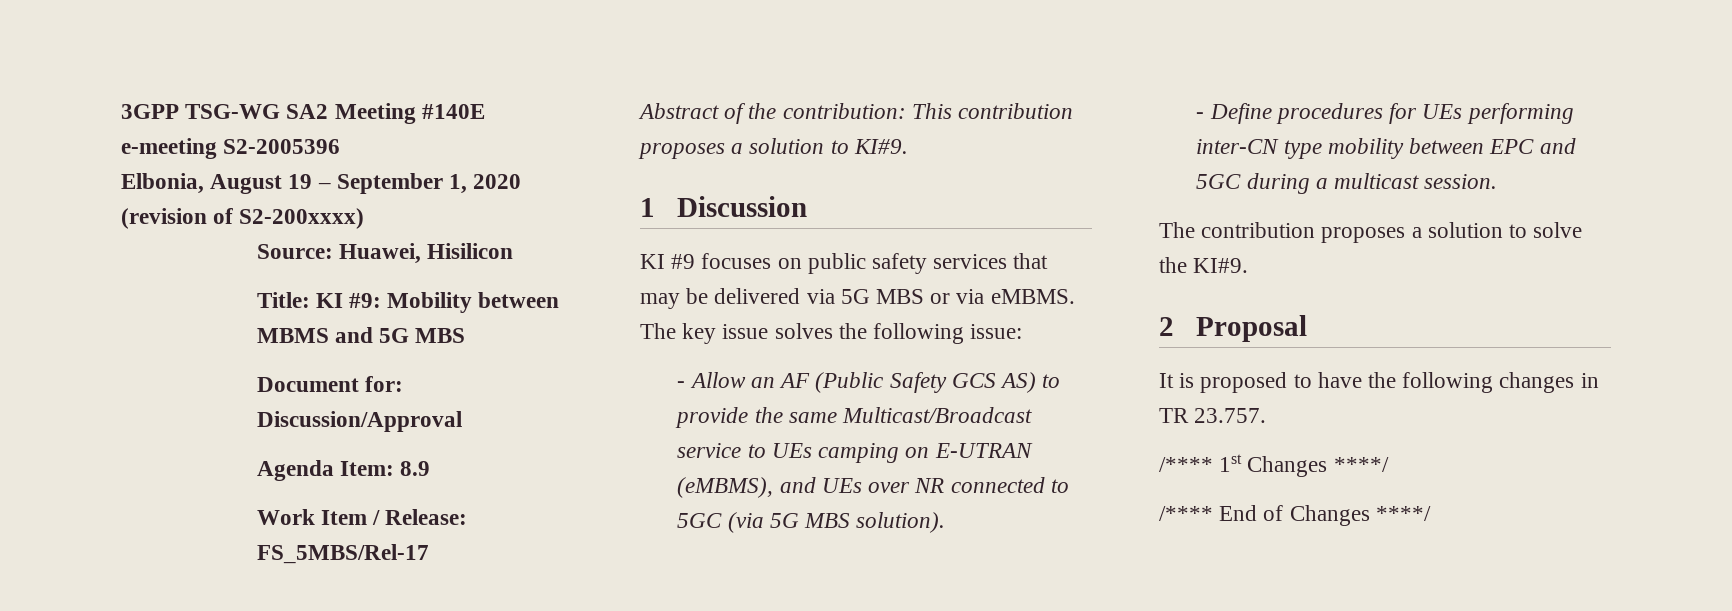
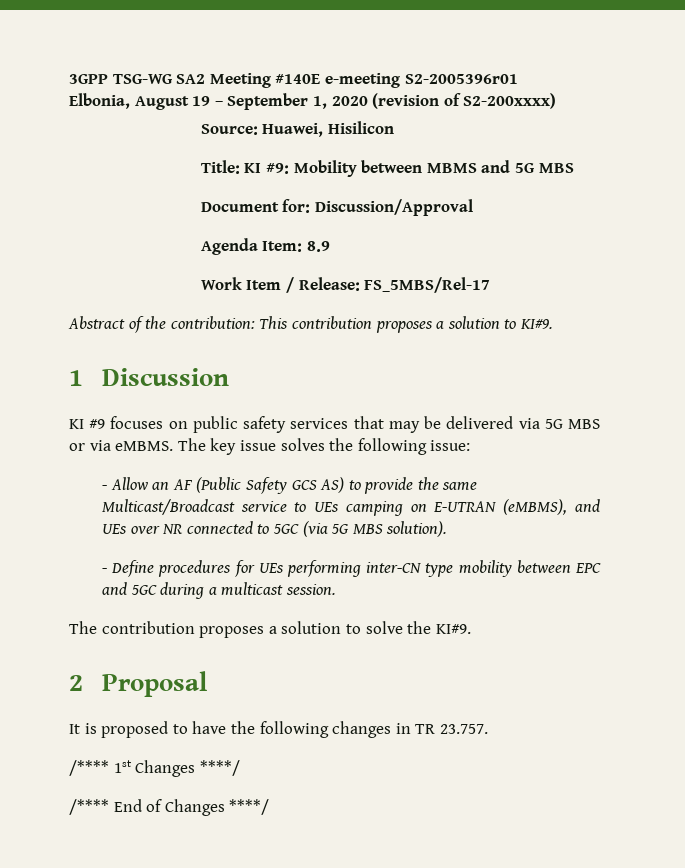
[223,139,341,154] S2-2005396 -> [404,74,518,84] S2-2005396r01

